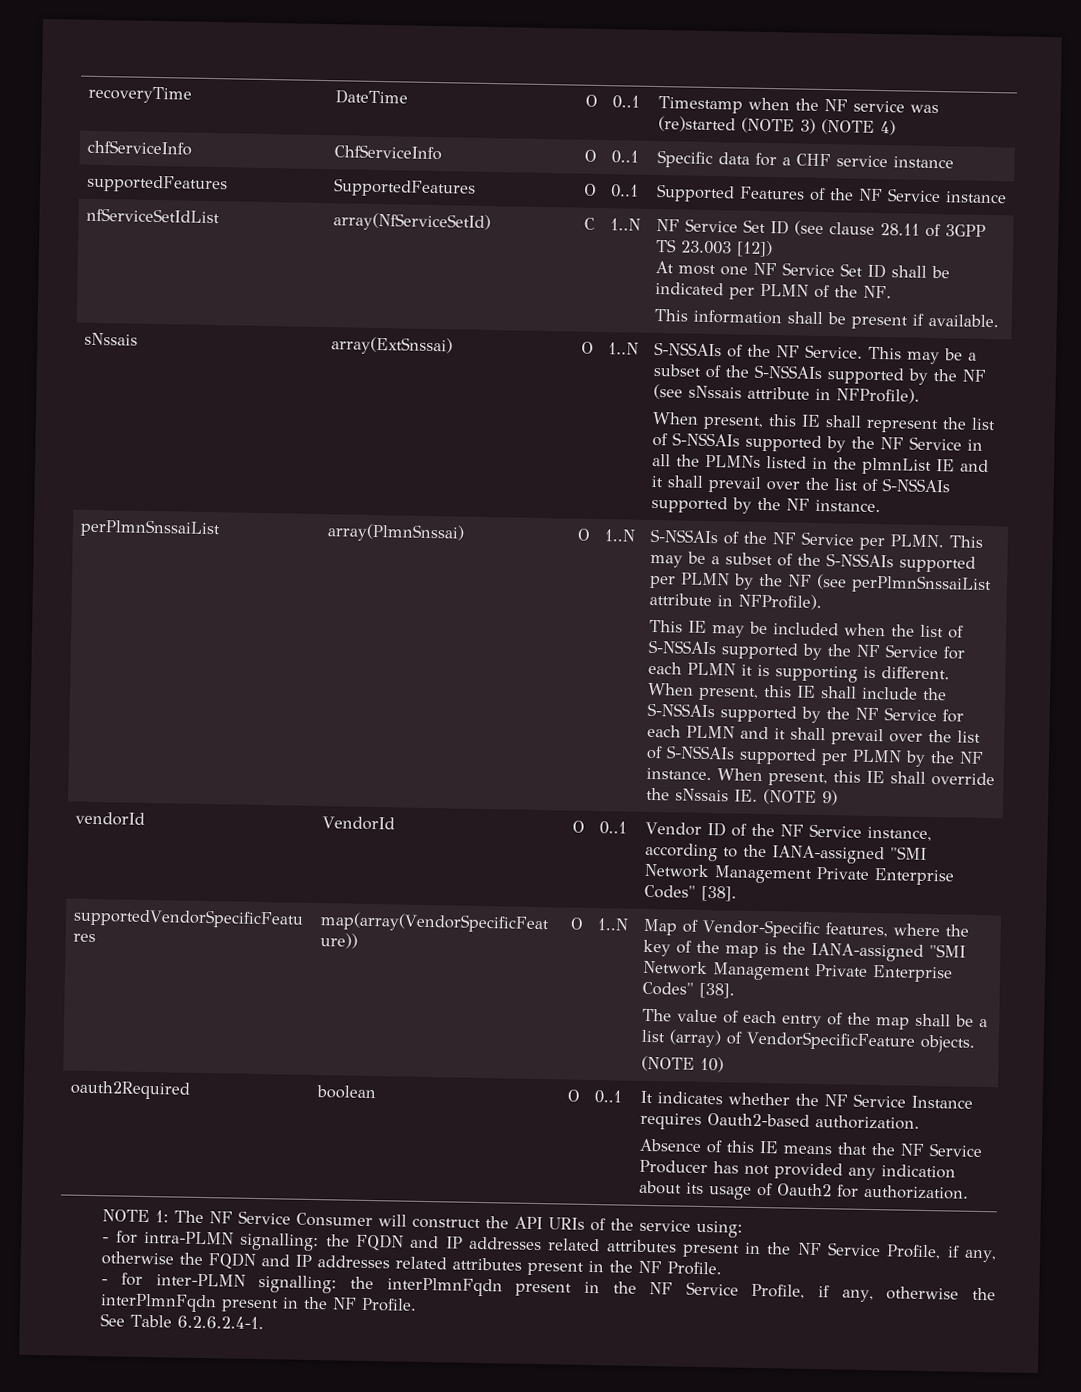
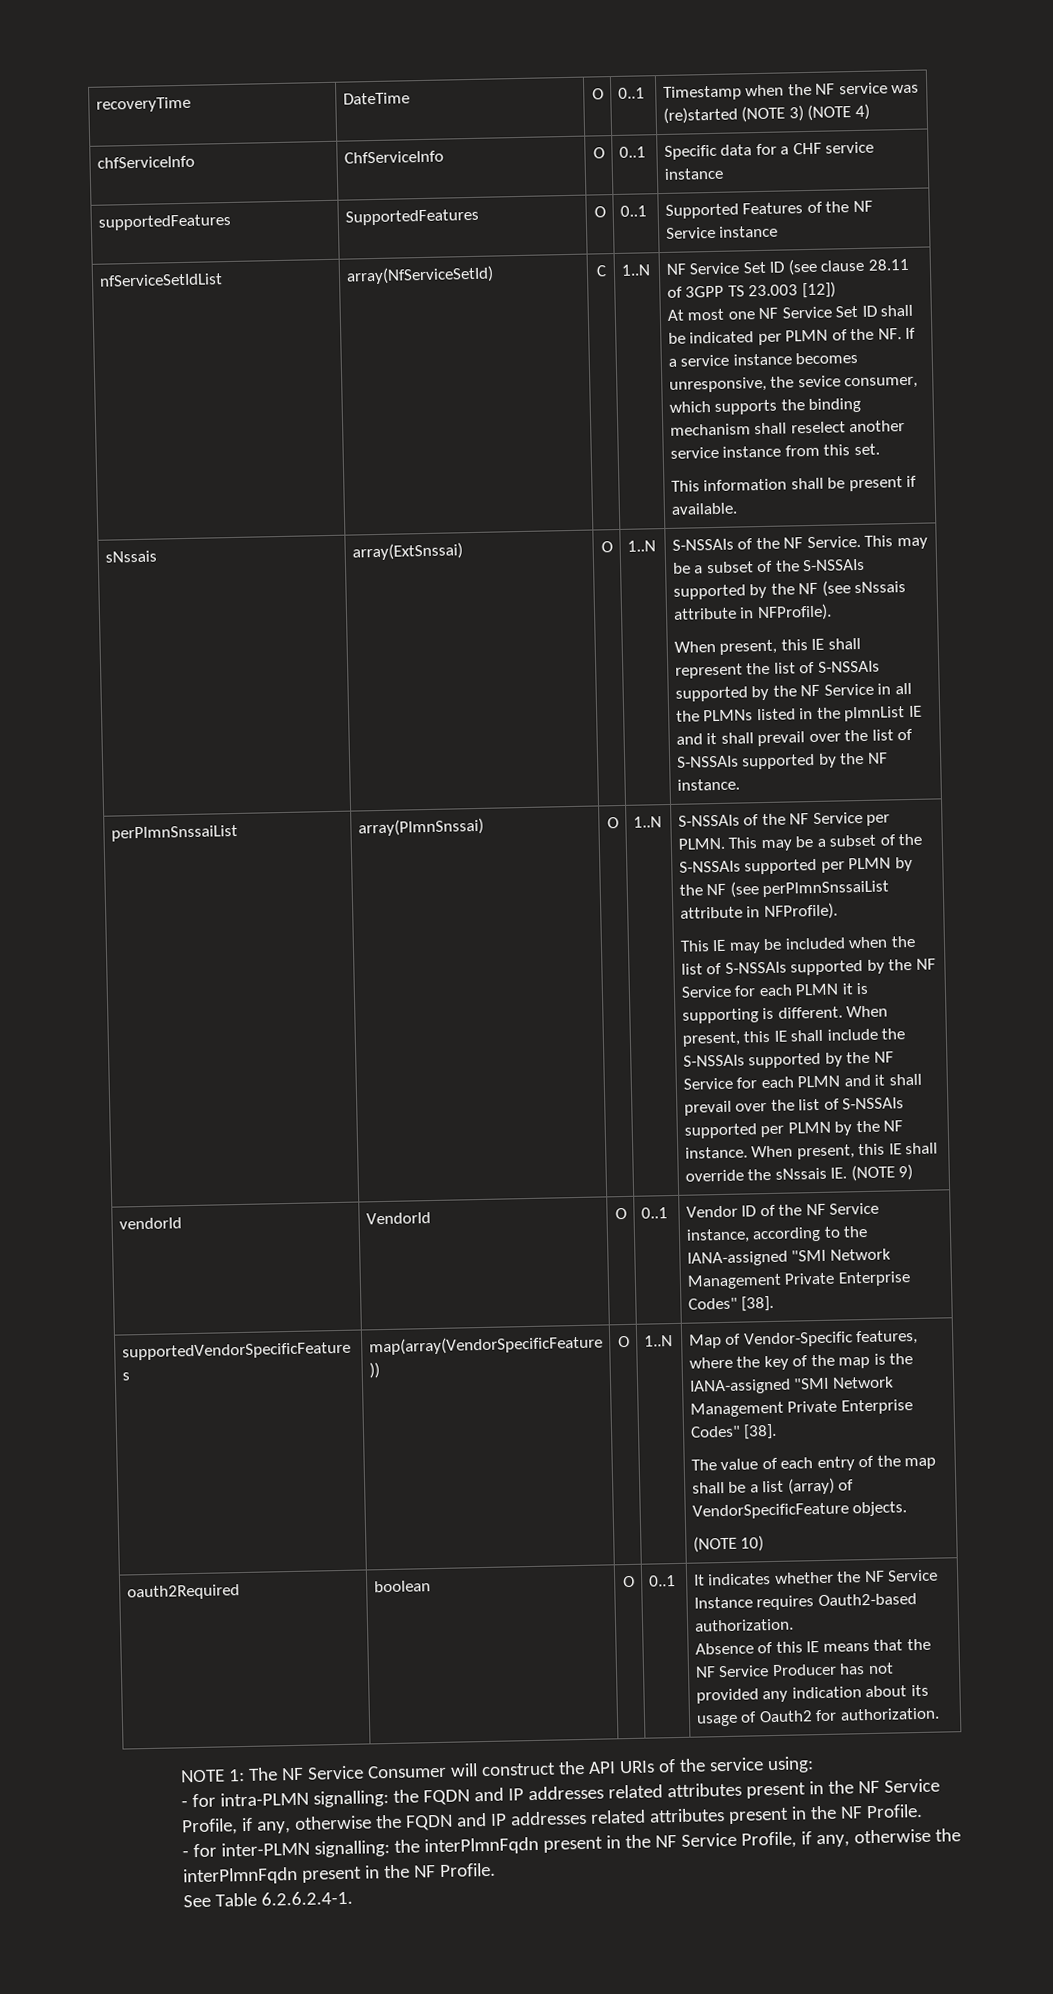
(892, 292) none -> [905,327,917,339] [667,351,859,367] [668,375,919,393] [668,397,862,415] [669,420,906,436] [669,443,880,459] If a service instance becomes unresponsive, the sevice consumer, which supports the binding mechanism shall reselect another service instance from this set.

